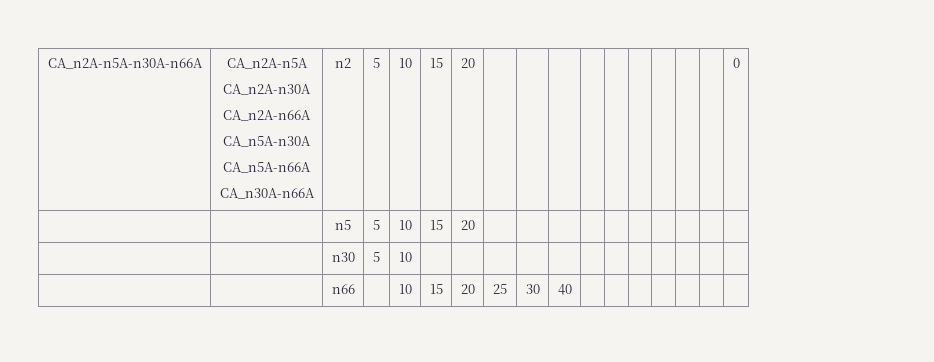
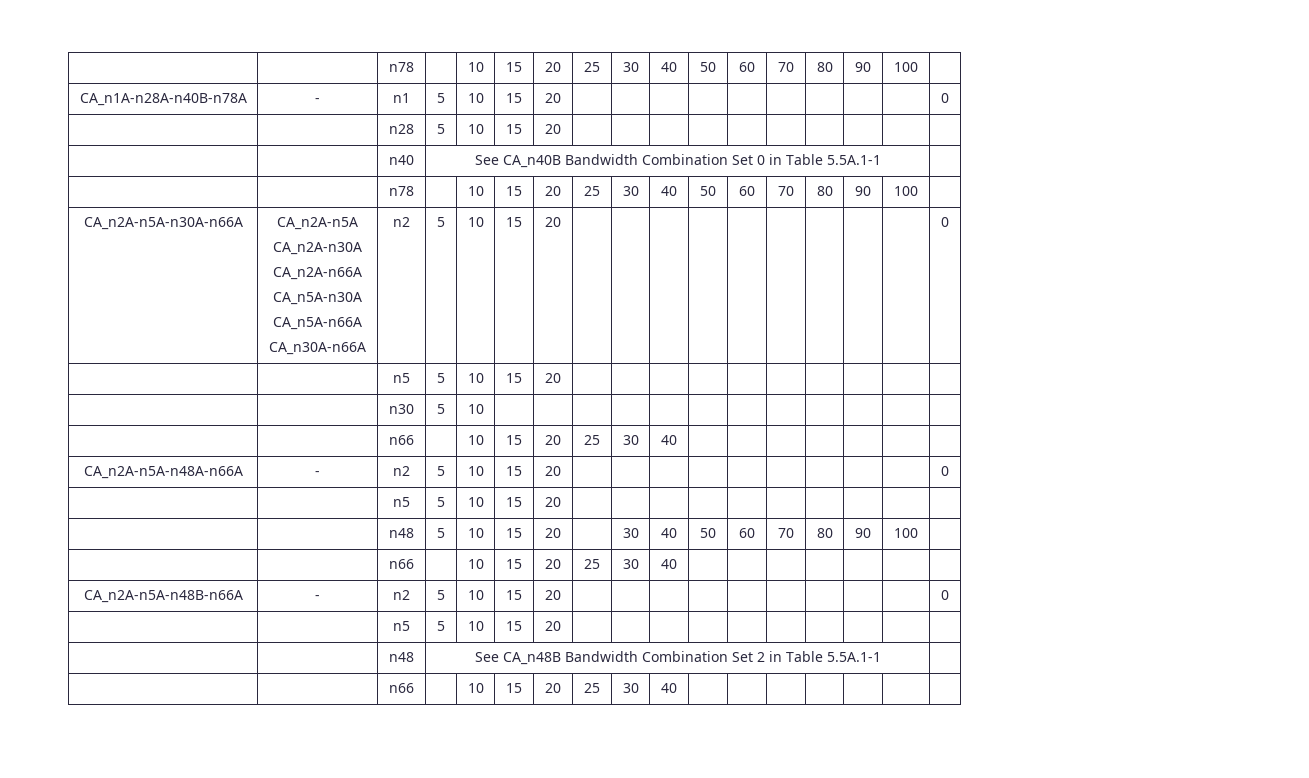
(47, 63) none -> [389,62,414,72] [467,62,484,72] [506,62,522,72] [545,62,561,72] [584,62,600,72] [622,62,639,72] [661,62,677,72] [700,62,716,72] [739,62,755,72] [778,62,794,72] [816,62,833,72] [855,62,871,72] [894,62,918,72] [79,93,247,106] [315,98,320,103] [393,93,410,103] [437,93,445,103] [467,93,484,103] [506,93,522,103] [545,93,561,103] [941,93,949,103] [389,124,414,134] [437,124,445,134] [467,124,484,134] [506,124,522,134] [545,124,561,134] [389,155,414,165] [474,154,881,168] [389,186,414,196] [467,186,484,196] [506,186,522,196] [545,186,561,196] [584,186,600,196] [622,186,639,196] [661,186,677,196] [700,186,716,196] [739,186,755,196] [778,186,794,196] [816,186,833,196] [855,186,871,196] [894,186,918,196] | | n78 | | 10 | 15 | 20 | 25 | 30 | 40 | 50 | 60 | 70 | 80 | 90 | 100 | // CA_n1A-n28A-n40B-n78A | - | n1 | 5 | 10 | 15 | 20 | | | | | | | | | | 0 // | | n28 | 5 | 10 | 15 | 20 | | | | | | | | | | // | | n40 | See CA_n40B Bandwidth Combination Set 0 in Table 5.5A.1-1 | // | | n78 | | 10 | 15 | 20 | 25 | 30 | 40 | 50 | 60 | 70 | 80 | 90 | 100 | //
(572, 289) none -> [83,466,243,479] [315,471,320,476] [393,466,410,476] [437,466,445,476] [467,466,484,476] [506,466,522,476] [545,466,561,476] [941,466,949,476] [393,497,410,507] [437,497,445,507] [467,497,484,507] [506,497,522,507] [545,497,561,507] [389,528,414,538] [437,528,445,538] [467,528,484,538] [506,528,522,538] [545,528,561,538] [622,528,639,538] [661,528,677,538] [700,528,716,538] [739,528,755,538] [778,528,794,538] [816,528,833,538] [855,528,871,538] [894,528,918,538] [389,559,414,569] [467,559,484,569] [506,559,522,569] [545,559,561,569] [584,559,600,569] [622,559,639,569] [661,559,677,569] [83,590,243,603] [315,595,320,600] [393,590,410,600] [437,590,445,600] [467,590,484,600] [506,590,522,600] [545,590,561,600] [941,590,949,600] [393,621,410,631] [437,621,445,631] [467,621,484,631] [506,621,522,631] [545,621,561,631] [389,652,414,662] [474,651,881,665] [389,683,414,693] [467,683,484,693] [506,683,522,693] [545,683,561,693] [584,683,600,693] [622,683,639,693] [661,683,677,693] // CA_n2A-n5A-n48A-n66A | - | n2 | 5 | 10 | 15 | 20 | | | | | | | | | | 0 // | | n5 | 5 | 10 | 15 | 20 | | | | | | | | | | // | | n48 | 5 | 10 | 15 | 20 | | 30 | 40 | 50 | 60 | 70 | 80 | 90 | 100 | // | | n66 | | 10 | 15 | 20 | 25 | 30 | 40 | | | | | | | // CA_n2A-n5A-n48B-n66A | - | n2 | 5 | 10 | 15 | 20 | | | | | | | | | | 0 // | | n5 | 5 | 10 | 15 | 20 | | | | | | | | | | // | | n48 | See CA_n48B Bandwidth Combination Set 2 in Table 5.5A.1-1 | // | | n66 | | 10 | 15 | 20 | 25 | 30 | 40 | | | | | | |

